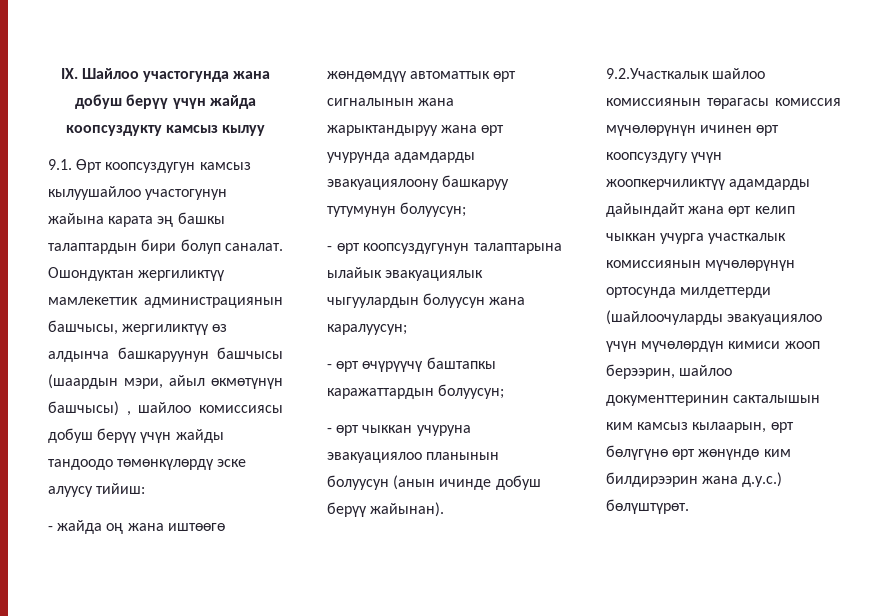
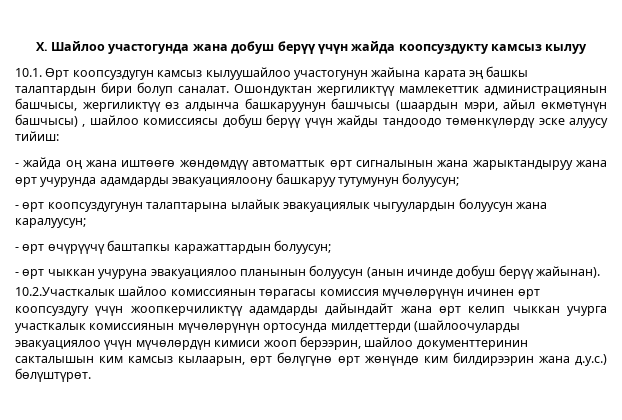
[60,68,78,79] IX. -> [35,42,48,51] X.
[48,159,72,170] 9.1. -> [15,68,42,77] 10.1.
[606,68,709,79] 9.2.Участкалык -> [15,287,115,296] 10.2.Участкалык

